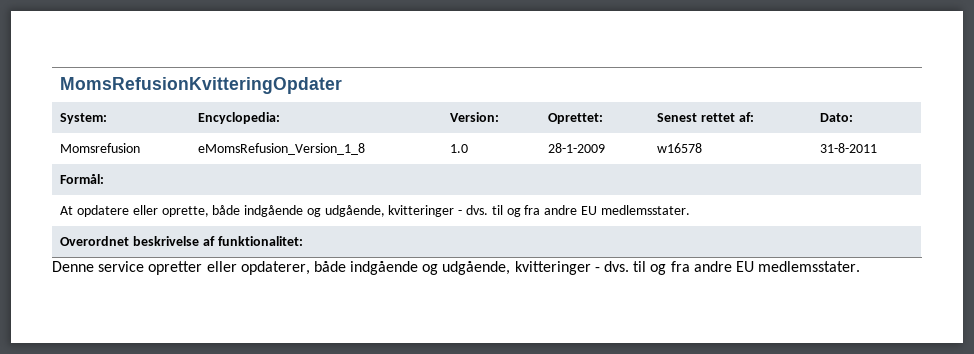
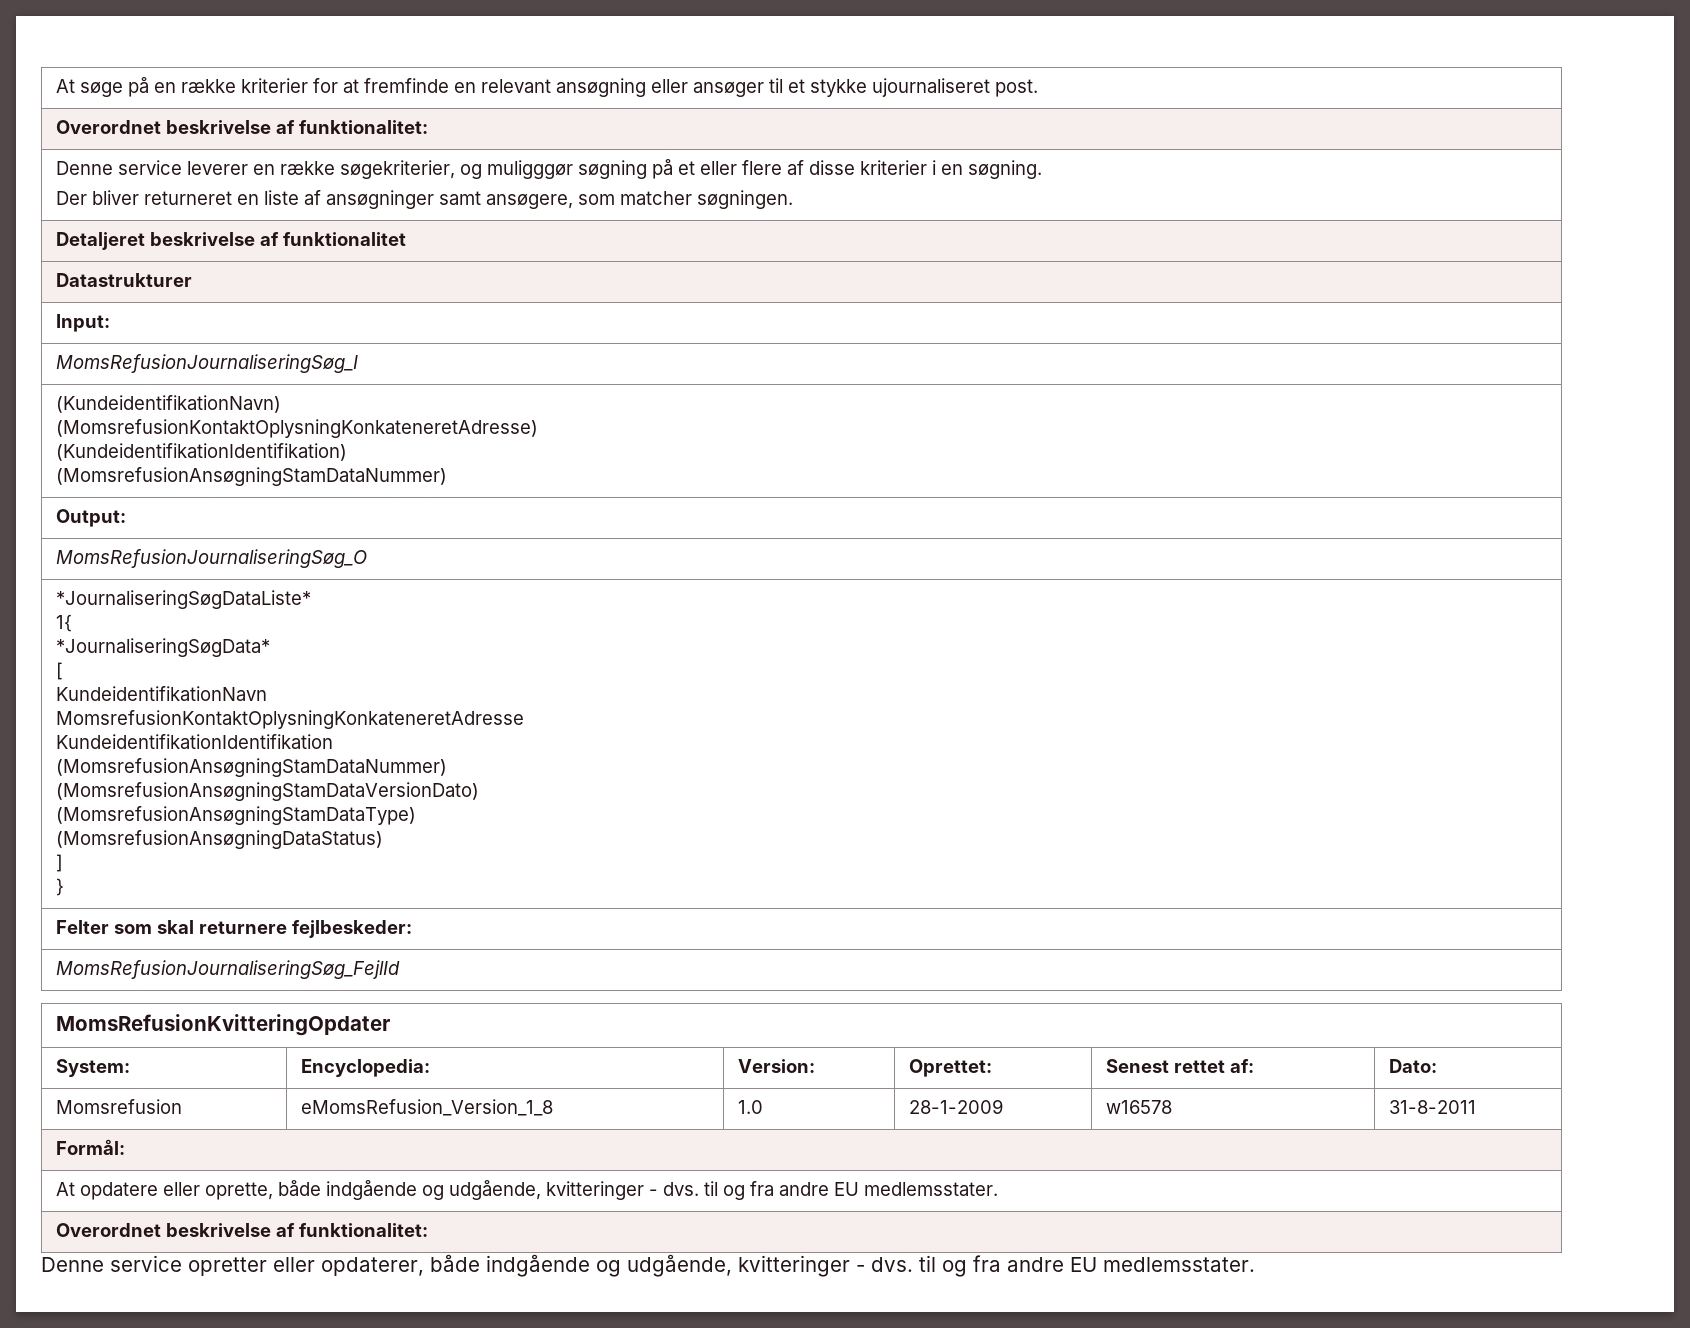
(60, 85) none -> [56,77,1039,97] [56,120,429,134] [56,159,1043,179] [56,190,794,209] [56,232,407,250] [56,273,193,287] [56,314,111,332] [56,354,359,373] [56,395,282,413] [56,419,539,438] [56,443,348,461] [56,467,448,486] [56,509,127,527] [56,549,368,568] [56,590,312,609] [56,614,73,632] [56,638,271,657] [56,662,64,680] [56,686,268,701] [56,710,525,729] [56,734,334,749] [56,758,448,777] [56,782,480,801] [56,806,417,825] [56,830,384,849] [56,854,64,872] [56,878,65,896] [56,920,413,938] [56,960,401,979] At søge på en række kriterier for at fremfinde en relevant ansøgning eller ansøger til et stykke ujournaliseret post. // Overordnet beskrivelse af funktionalitet: // Denne service leverer en række søgekriterier, og muligggør søgning på et eller flere af disse kriterier i en søgning. // Der bliver returneret en liste af ansøgninger samt ansøgere, som matcher søgningen. // Detaljeret beskrivelse af funktionalitet // Datastrukturer // Input: // MomsRefusionJournaliseringSøg_I // (KundeidentifikationNavn) // (MomsrefusionKontaktOplysningKonkateneretAdresse) // (KundeidentifikationIdentifikation) // (MomsrefusionAnsøgningStamDataNummer) // Output: // MomsRefusionJournaliseringSøg_O // *JournaliseringSøgDataListe* // 1{ // *JournaliseringSøgData* // [ // KundeidentifikationNavn // MomsrefusionKontaktOplysningKonkateneretAdresse // KundeidentifikationIdentifikation // (MomsrefusionAnsøgningStamDataNummer) // (MomsrefusionAnsøgningStamDataVersionDato) // (MomsrefusionAnsøgningStamDataType) // (MomsrefusionAnsøgningDataStatus) // ] // } // Felter som skal returnere fejlbeskeder: // MomsRefusionJournaliseringSøg_FejlId //

